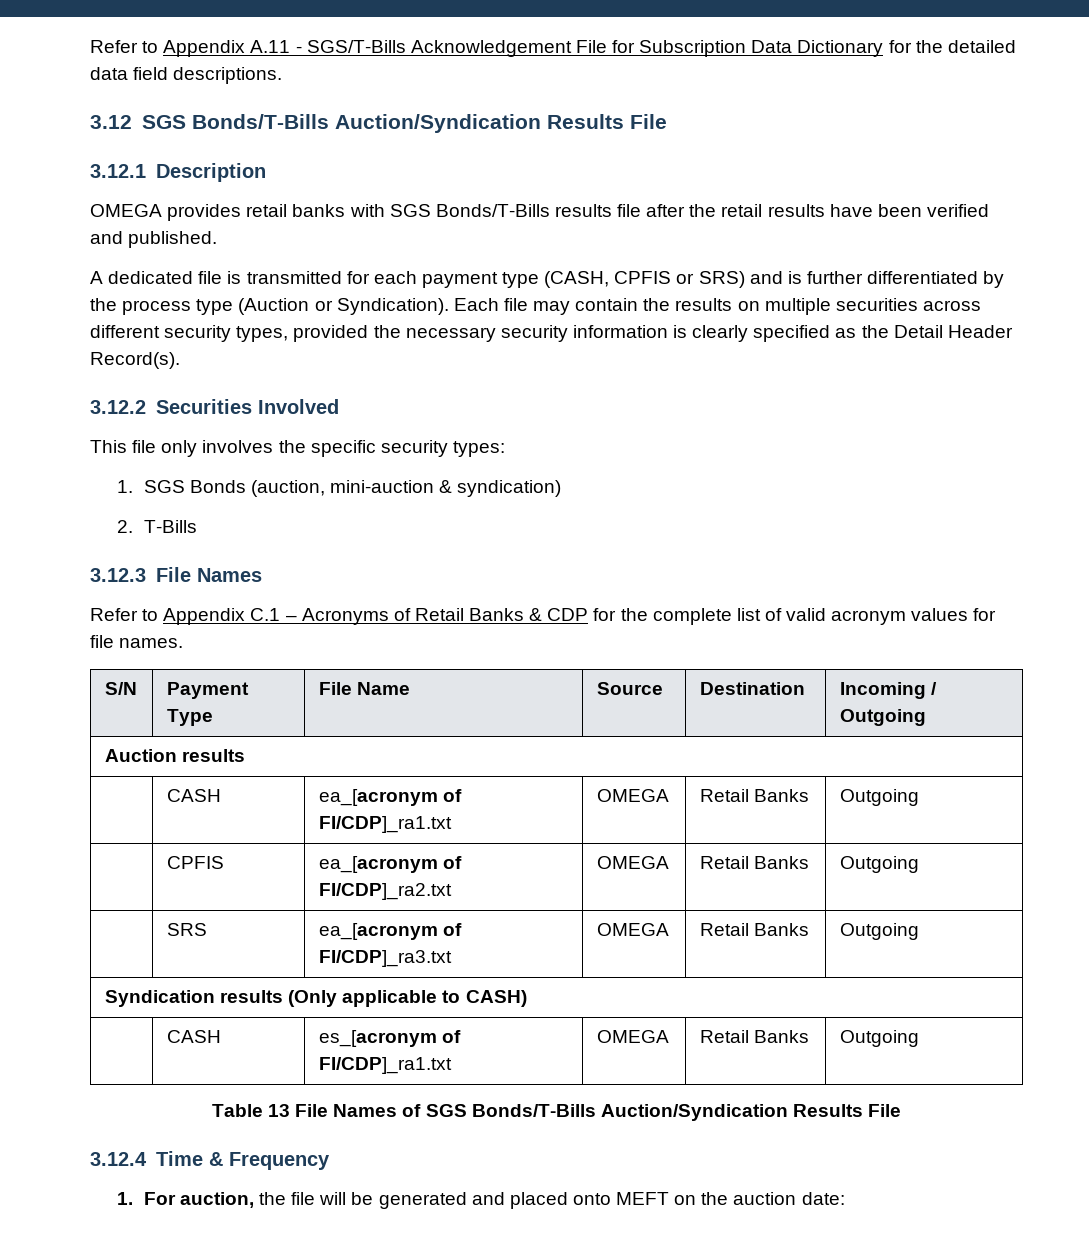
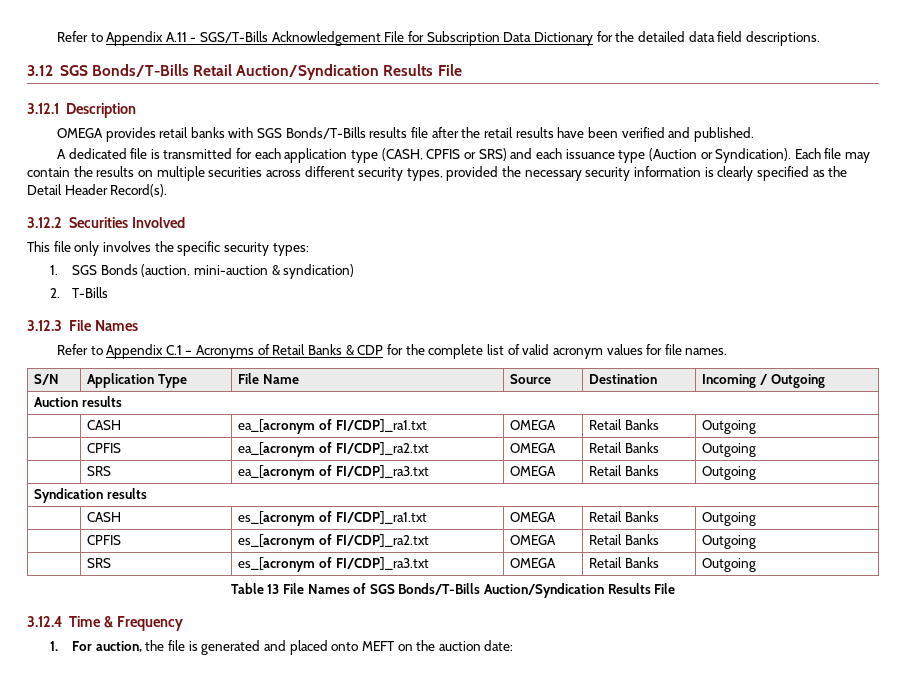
(329, 121) none -> [193,64,233,76] Retail
[421,272,498,288] payment -> [284,148,348,163] application
[787,271,1005,288] [90,298,192,315] is further differentiated by the process -> [535,148,615,159] each issuance
[166,682,249,699] Payment -> [87,373,155,388] Application
[288,990,527,1007] (Only applicable to CASH) -> (147, 493) none
(919, 1038) none -> [87,535,122,545] [238,534,429,549] [510,535,557,545] [589,534,659,545] [702,535,757,549] [87,558,112,568] [238,557,429,572] [510,558,557,568] [589,557,659,568] [702,558,757,572] // | CPFIS | es_[acronym of FI/CDP]_ra2.txt | OMEGA | Retail Banks | Outgoing // | SRS | es_[acronym of FI/CDP]_ra3.txt | OMEGA | Retail Banks | Outgoing
[319,1192,374,1205] will be -> [188,641,198,651] is

